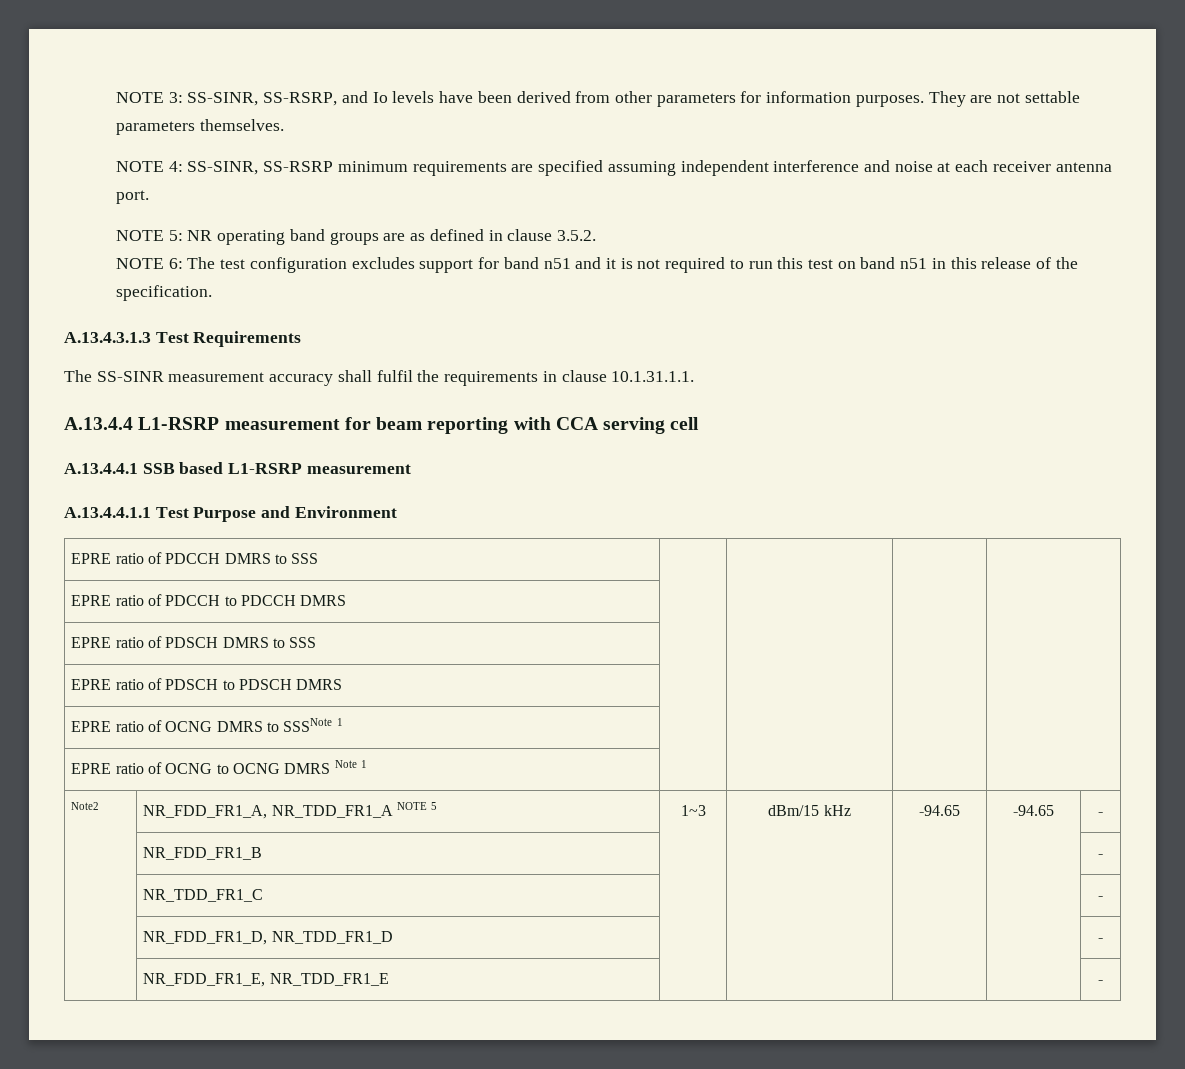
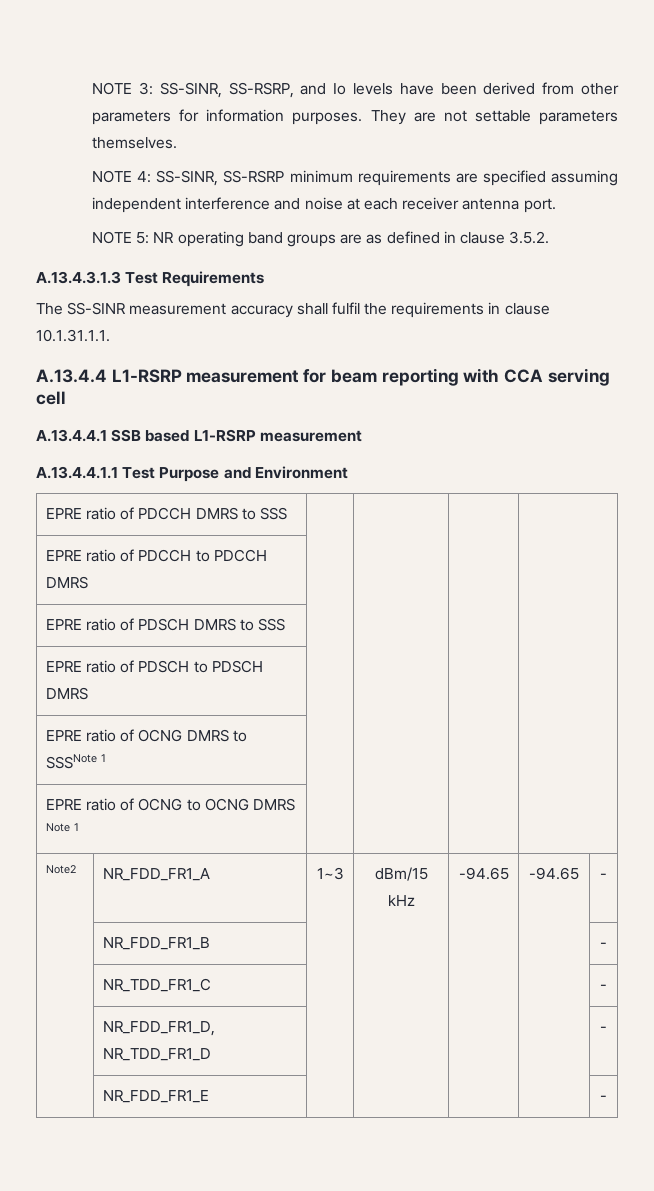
[115,257,1078,273] [115,285,212,301] // NOTE 6: The test configuration excludes support for band n51 and it is not required to run this test on band n51 in this release of the specification. -> (550, 237) none
[143,802,438,819] NR_FDD_FR1_A, NR_TDD_FR1_A NOTE 5 -> [102,868,210,881] NR_FDD_FR1_A
[143,973,389,987] NR_FDD_FR1_E, NR_TDD_FR1_E -> [102,1090,209,1103] NR_FDD_FR1_E

